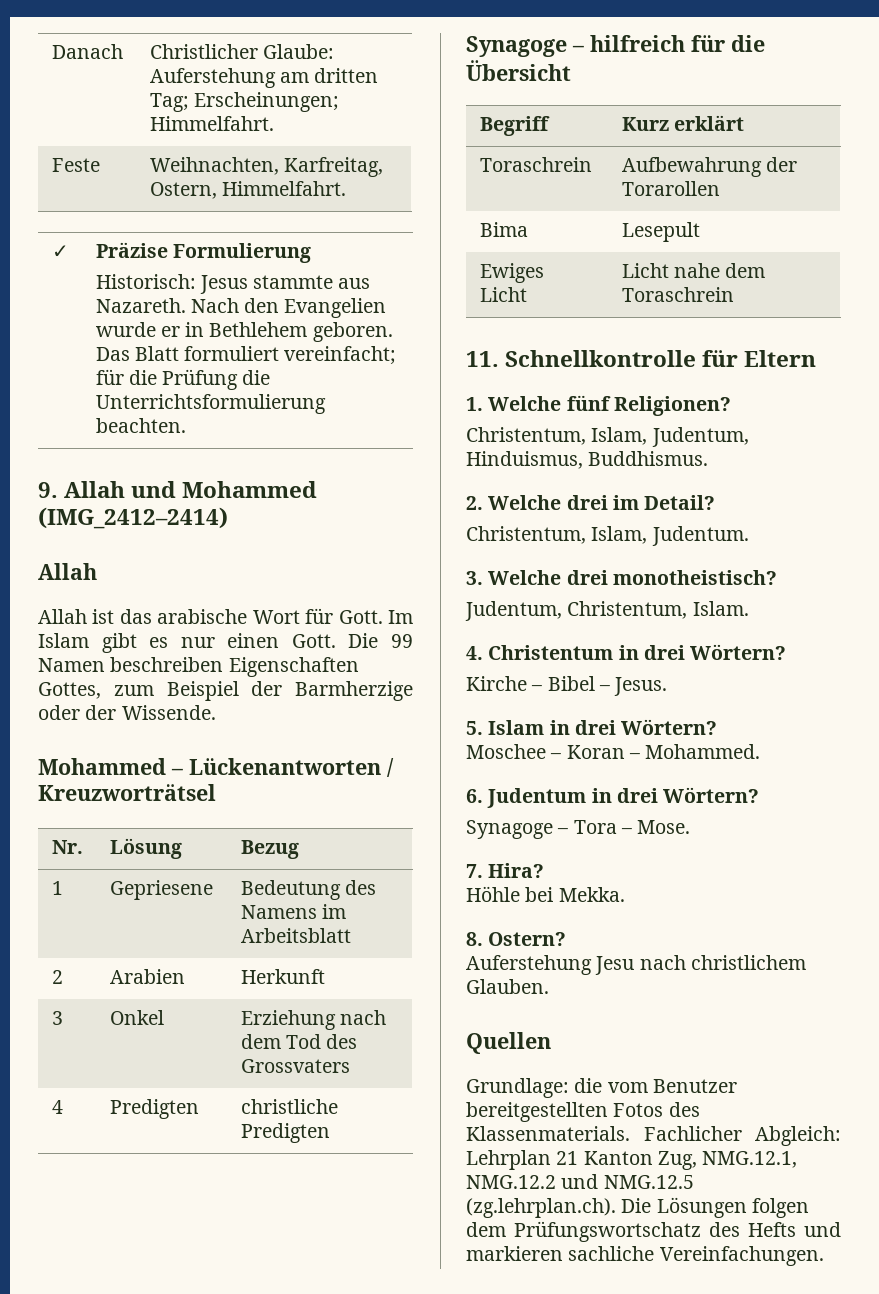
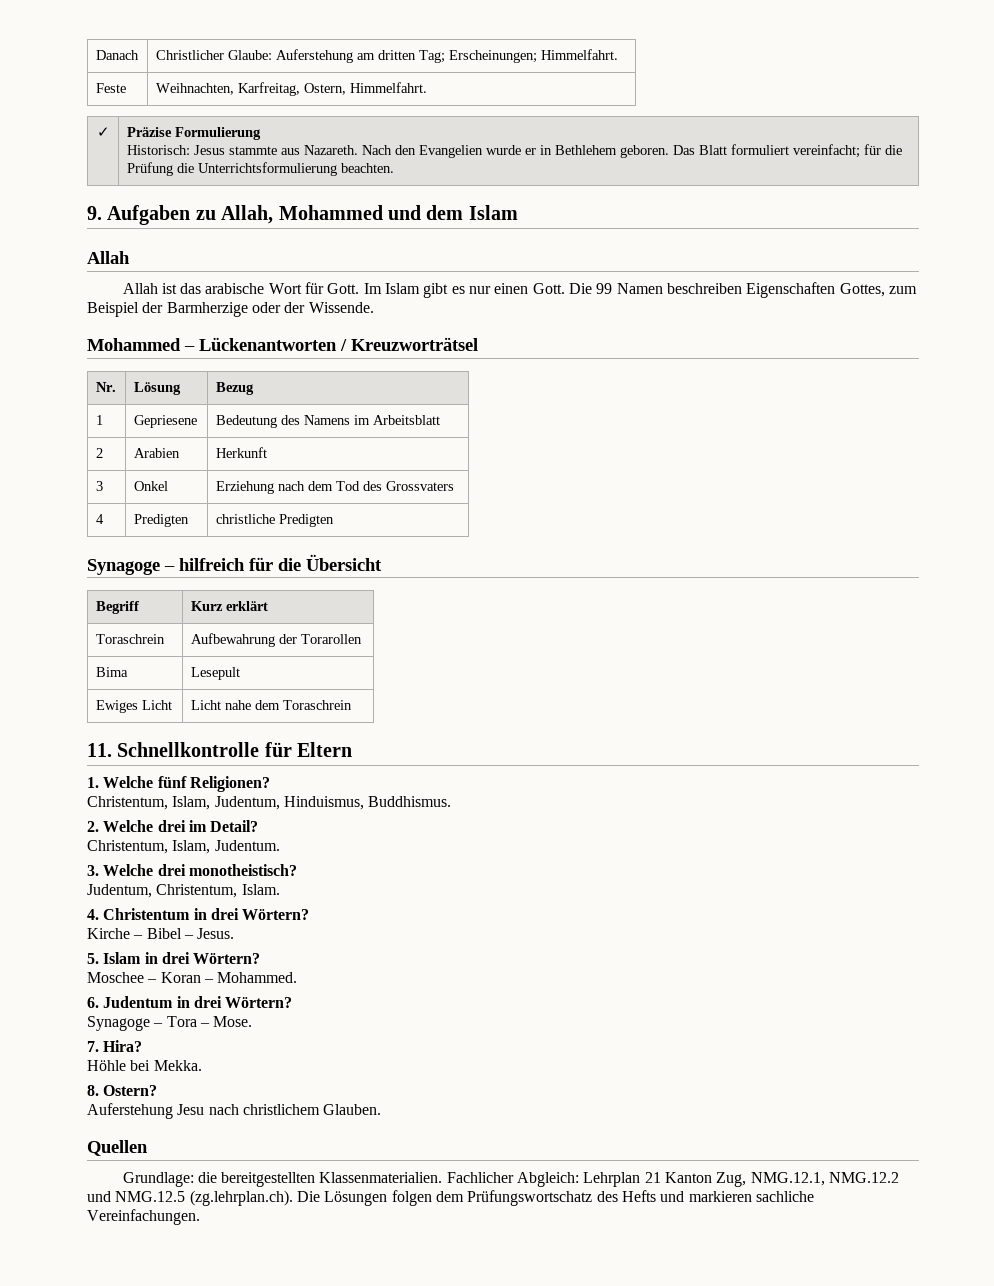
[64,481,318,498] [38,507,228,529] Allah und Mohammed (IMG_2412–2414) -> [107,205,518,225] Aufgaben zu Allah, Mohammed und dem Islam
[607,1079,737,1093] [466,1102,700,1122] [466,1126,630,1141] vom Benutzer bereitgestellten Fotos des Klassenmaterials. -> [221,1172,443,1187] bereitgestellten Klassenmaterialien.

